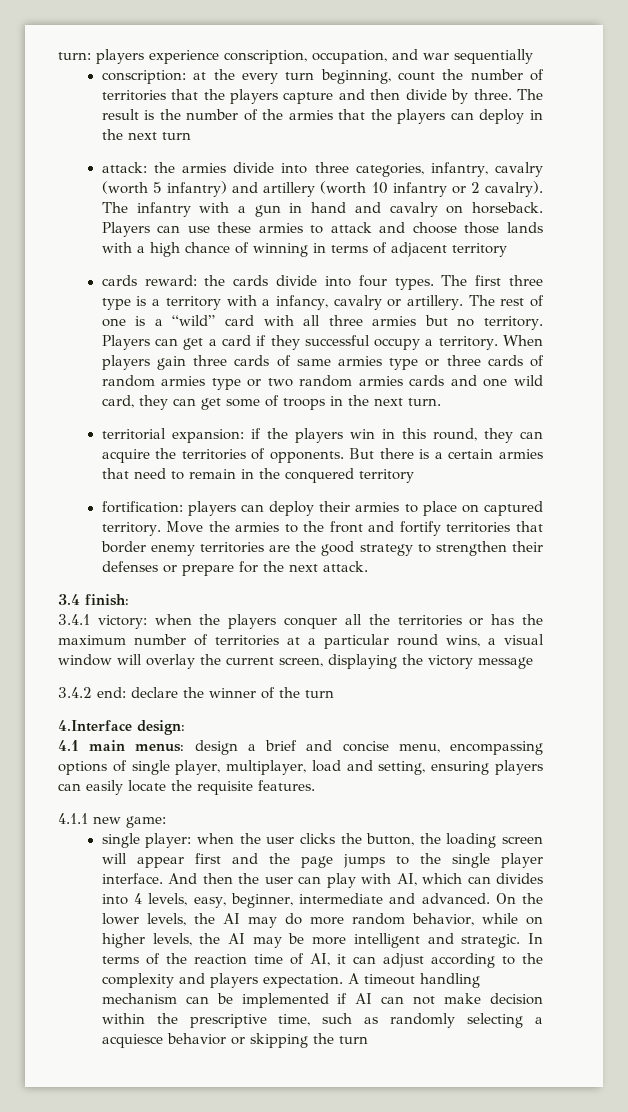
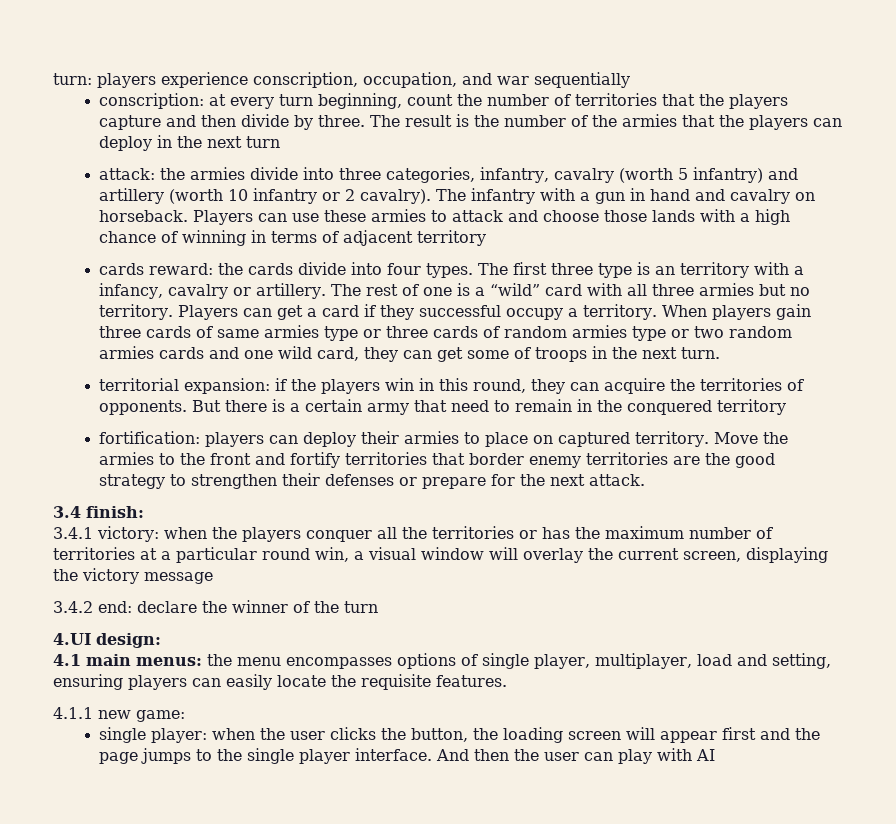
[213,69,235,80] the -> (227, 100) none
[152,299,161,306] a -> [655,266,676,275] an
[498,449,543,459] armies -> [367,403,410,415] army
[446,635,480,647] wins, -> [315,547,349,562] win,
[58,720,132,732] 4.Interface -> [53,633,91,645] 4.UI
[194,740,543,755] design a brief and concise menu, encompassing -> [207,654,392,669] the menu encompasses
[396,873,544,886] [101,893,543,908] [101,913,543,928] [101,933,544,948] [101,953,544,968] [101,973,480,988] [101,993,544,1008] [101,1013,544,1028] [101,1033,368,1048] AI, which can divides into 4 levels, easy, beginner, intermediate and advanced. On the lower levels, the AI may do more random behavior, while on higher levels, the AI may be more intelligent and strategic. In terms of the reaction time of AI, it can adjust according to the complexity and players expectation. A timeout handling mechanism can be implemented if AI can not make decision within the prescriptive time, such as randomly selecting a acquiesce behavior or skipping the turn -> [696,749,716,761] AI

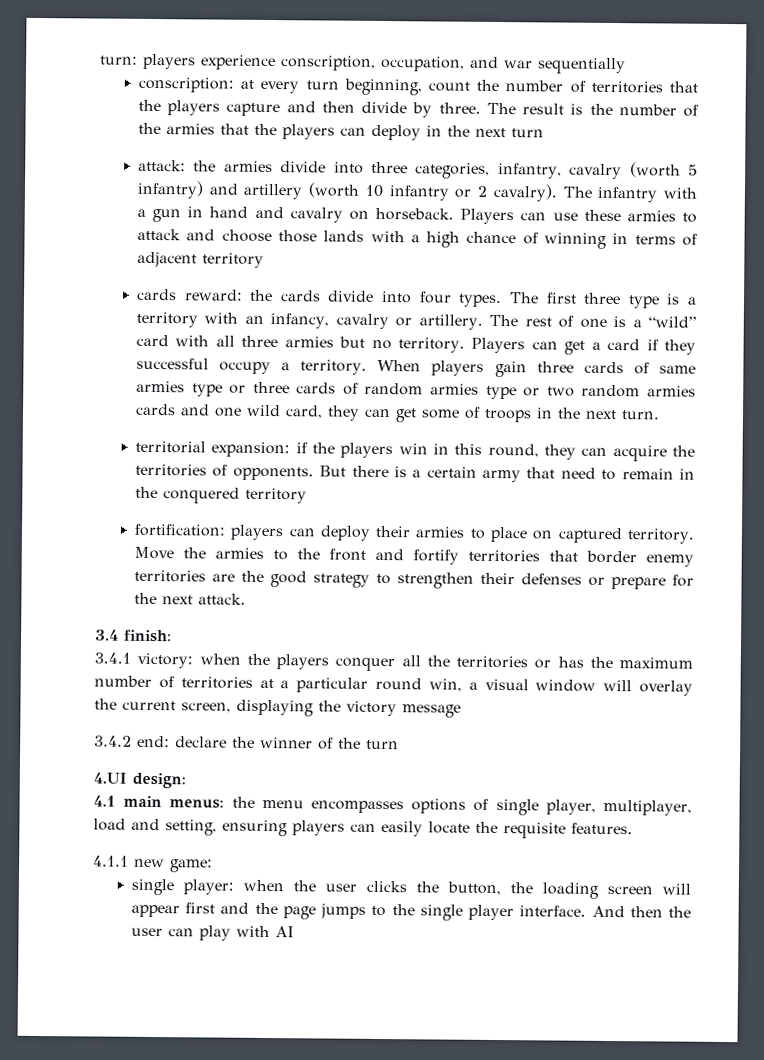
[655,266,676,275] an -> [687,296,698,305] a
[794,266,805,275] a -> [244,315,264,324] an

